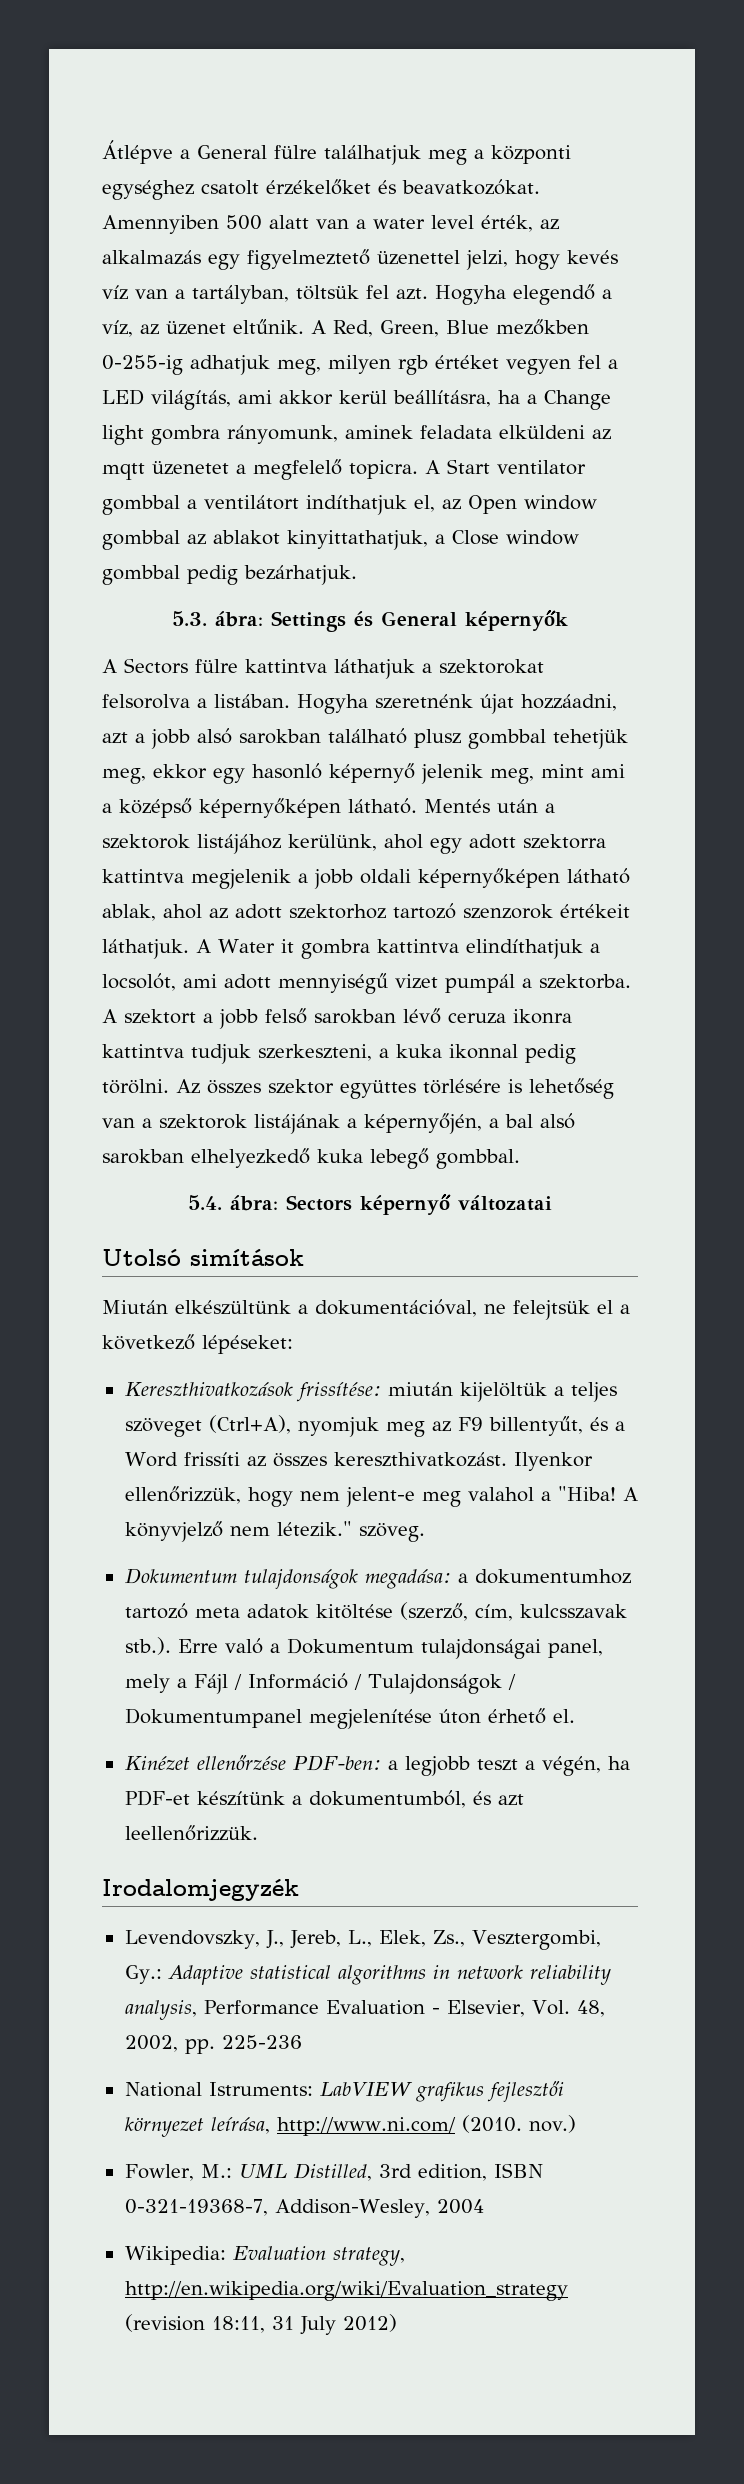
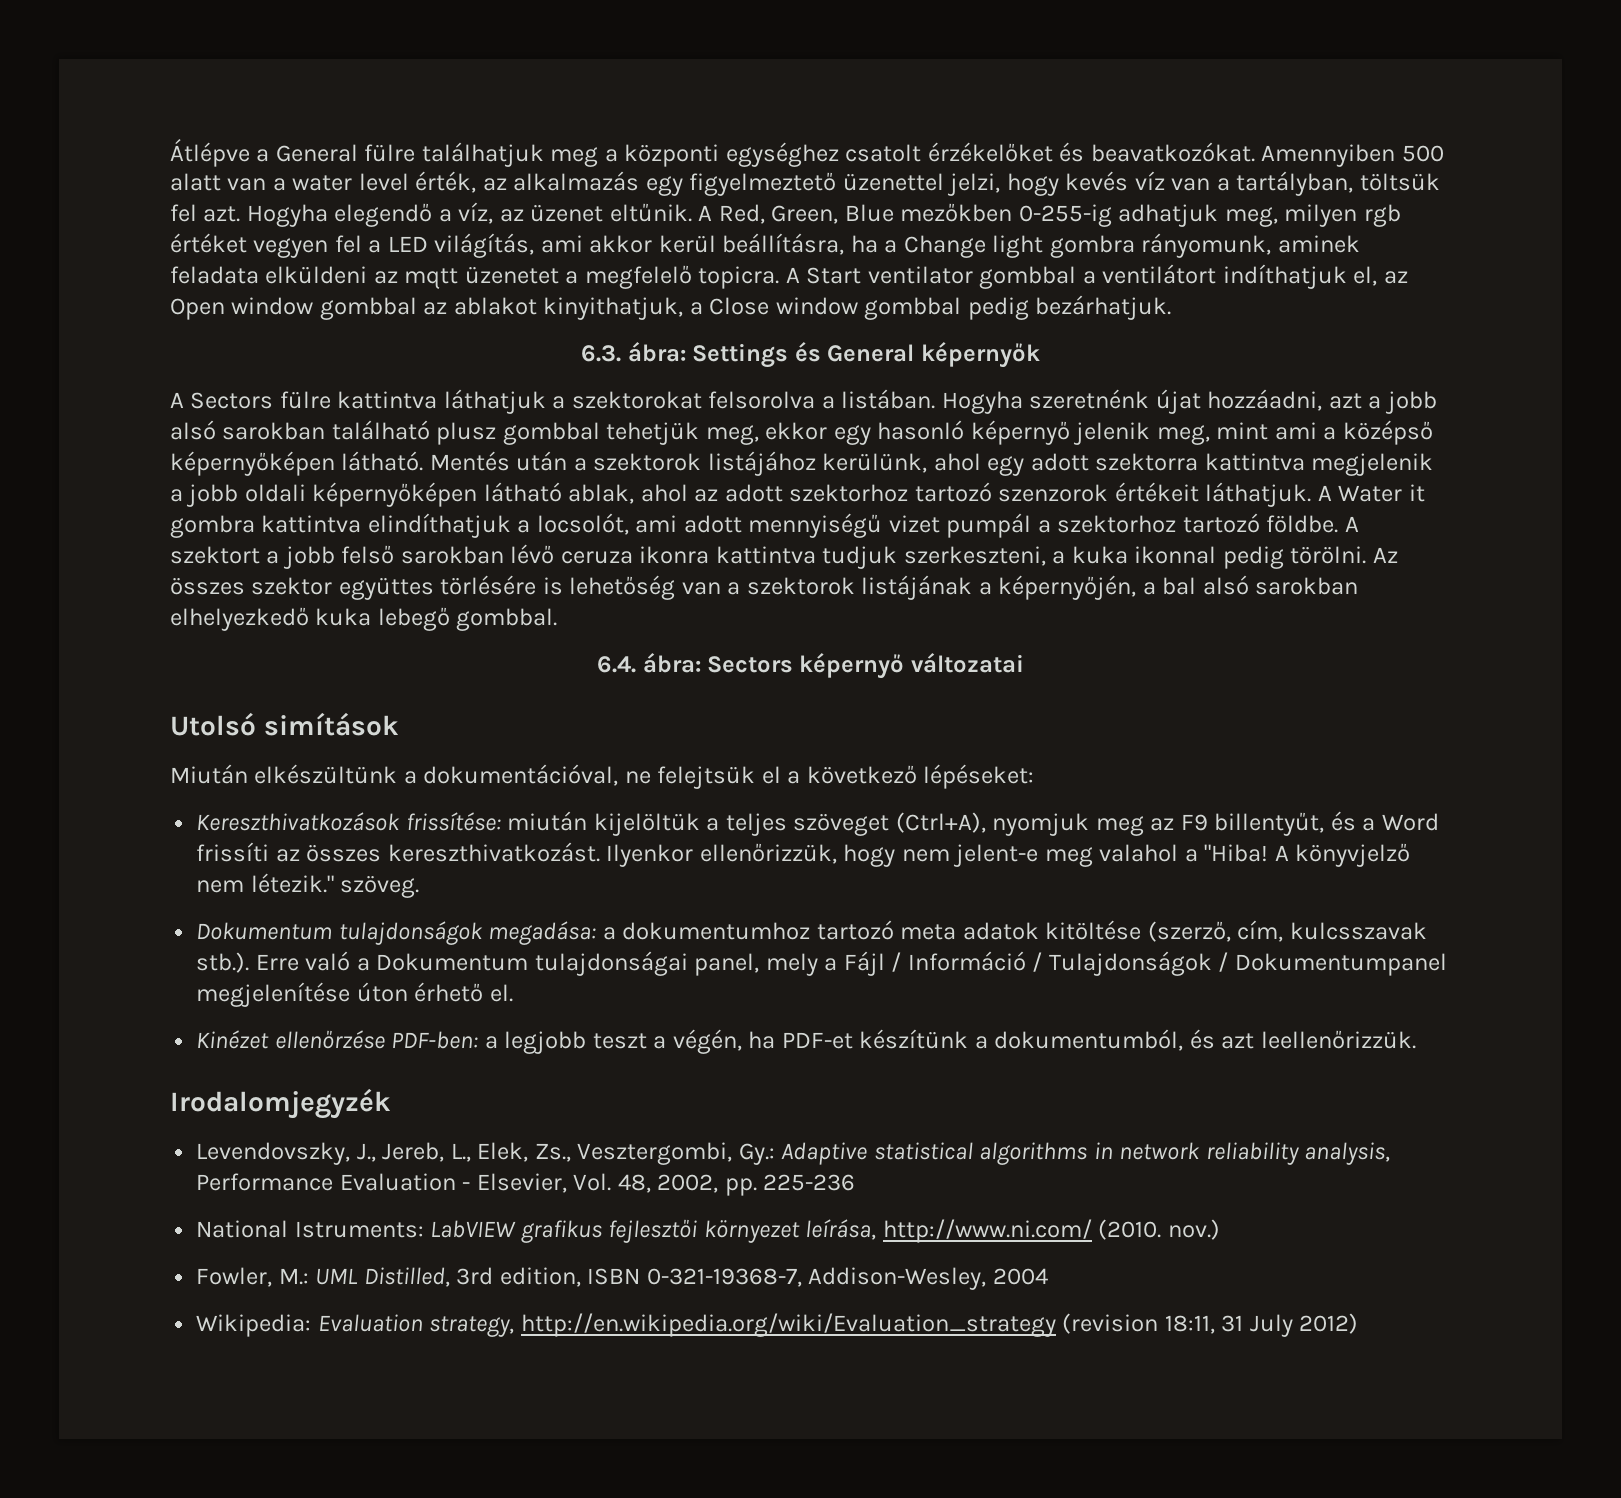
[287,530,428,550] kinyittathatjuk, -> [543,297,684,320] kinyithatjuk,
[172,611,207,626] 5.3. -> [581,345,622,362] 6.3.
[539,974,631,989] szektorba. -> [1057,513,1339,533] szektorhoz tartozó földbe.
[188,1195,222,1210] 5.4. -> [597,656,637,673] 6.4.

